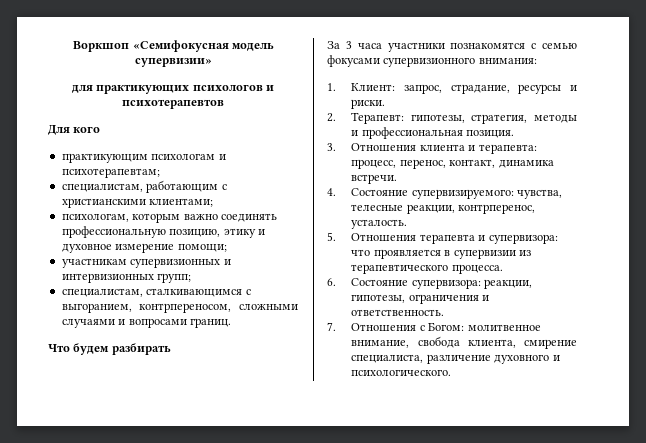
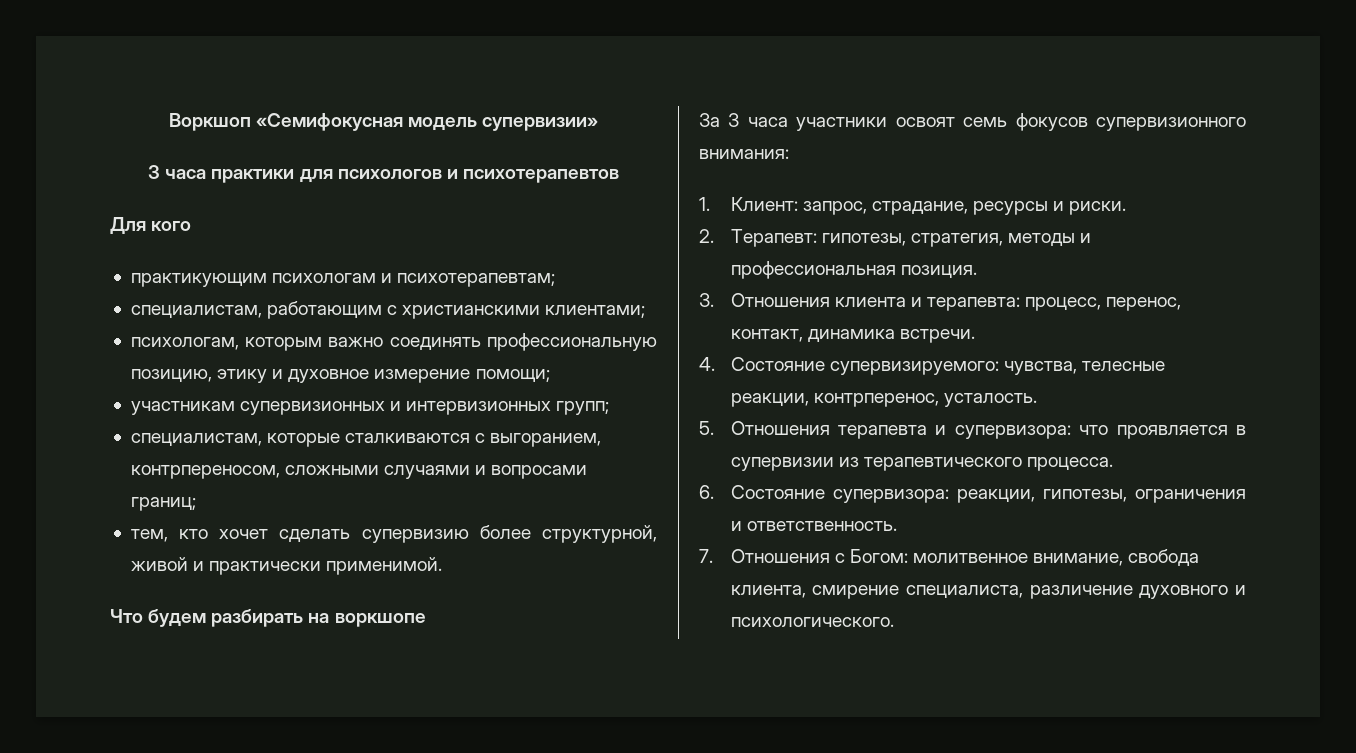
[71,84,190,94] для практикующих -> [148,165,333,183] 3 часа практики для
[146,288,243,297] сталкивающимся -> [267,433,471,447] которые сталкиваются
[189,318,231,328] границ. -> [130,497,196,511] [130,525,657,543] [130,557,443,575] границ; // тем, кто хочет сделать супервизию более структурной, живой и практически применимой.
(171, 349) none -> [308,613,426,627] на воркшопе
[450,42,577,49] [327,55,380,67] познакомятся с семью фокусами -> [895,113,1088,131] освоят семь фокусов

